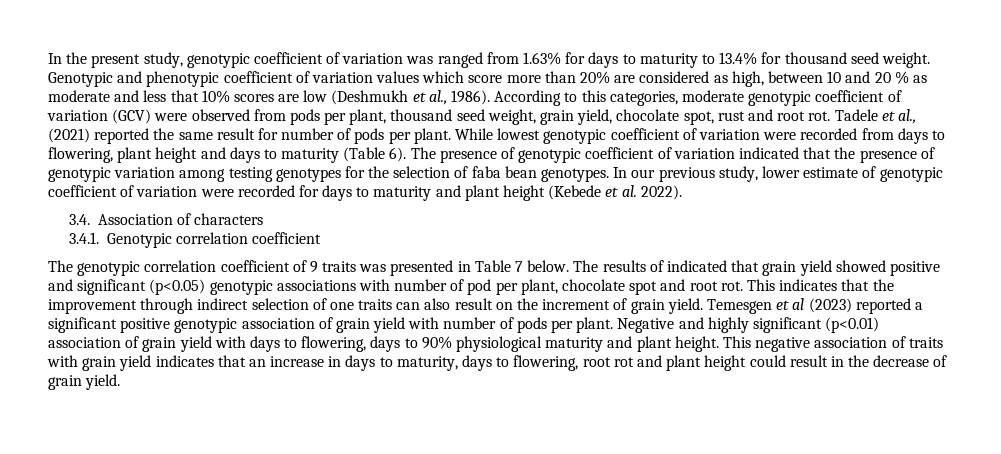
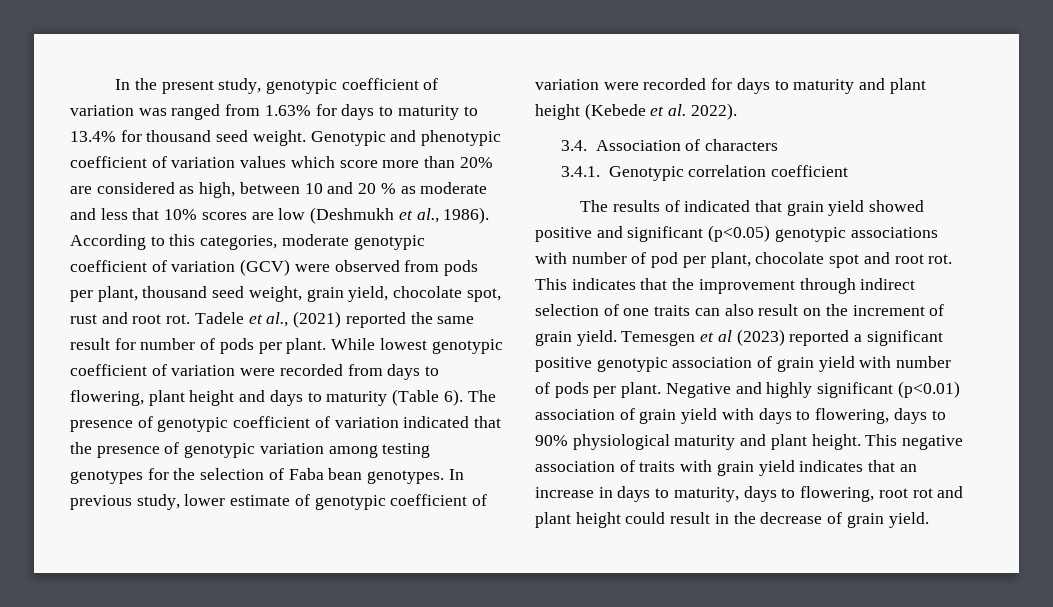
[471,166,501,178] faba -> [288,468,324,480] Faba
[631,169,656,178] our -> (464, 474) none
[77,260,599,276] genotypic correlation coefficient of 9 traits was presented in Table 7 below. The -> (609, 206) none

